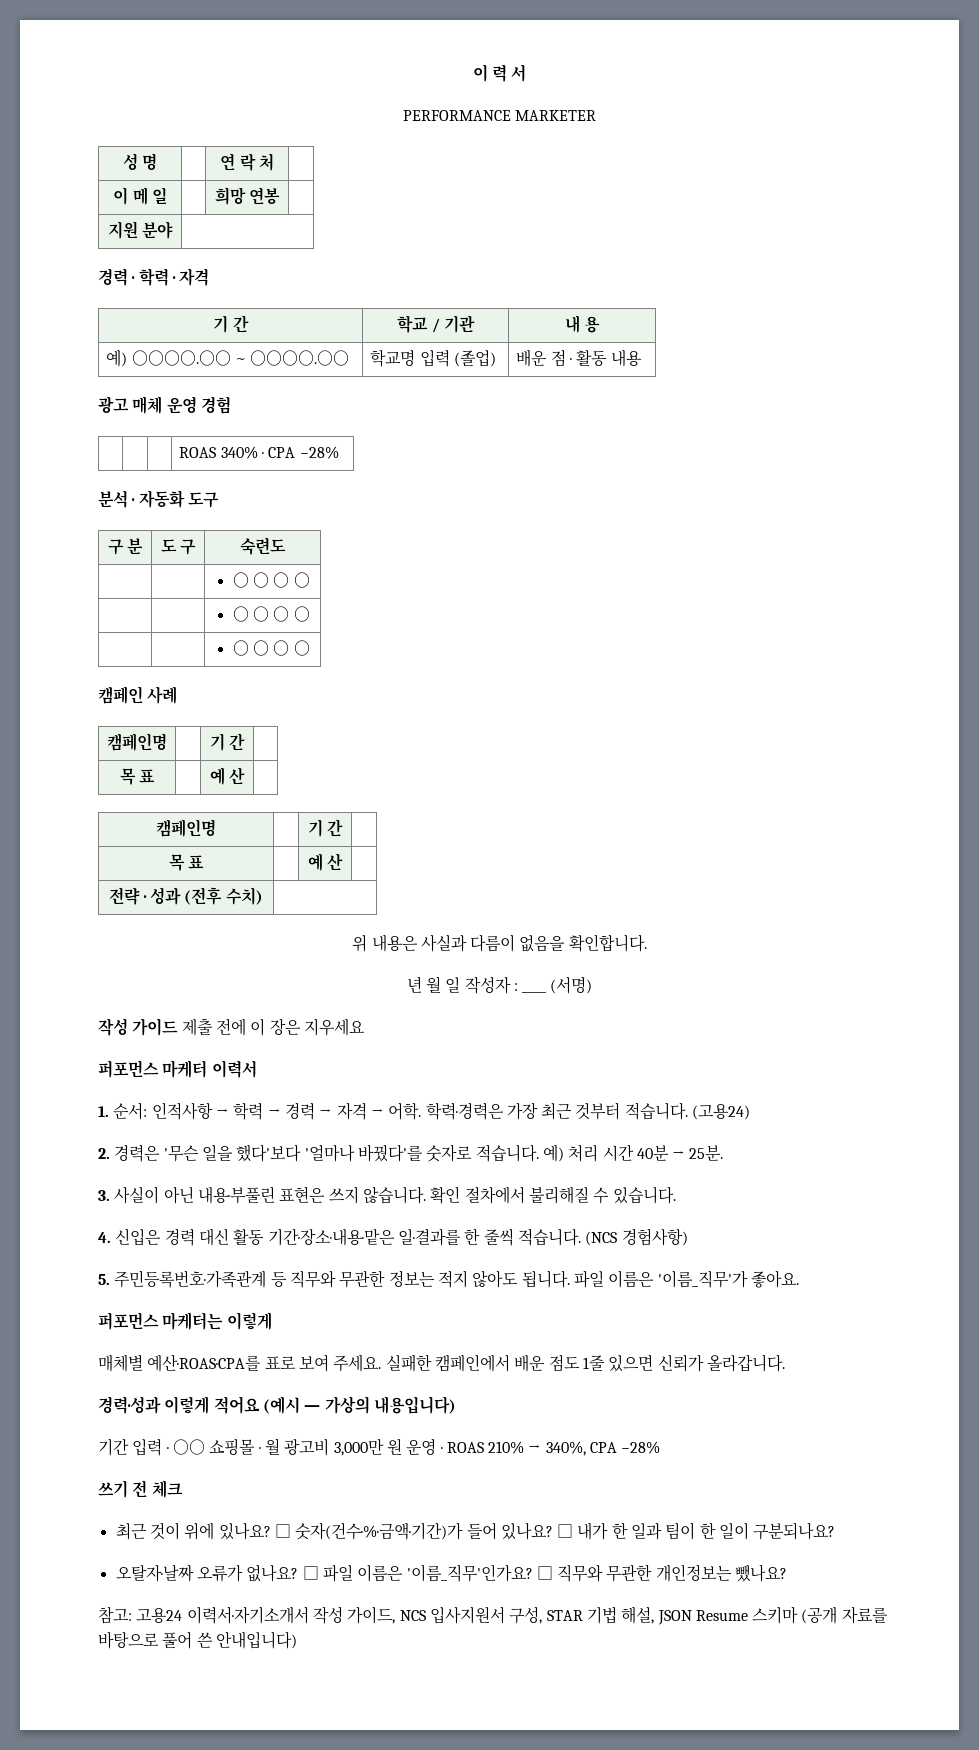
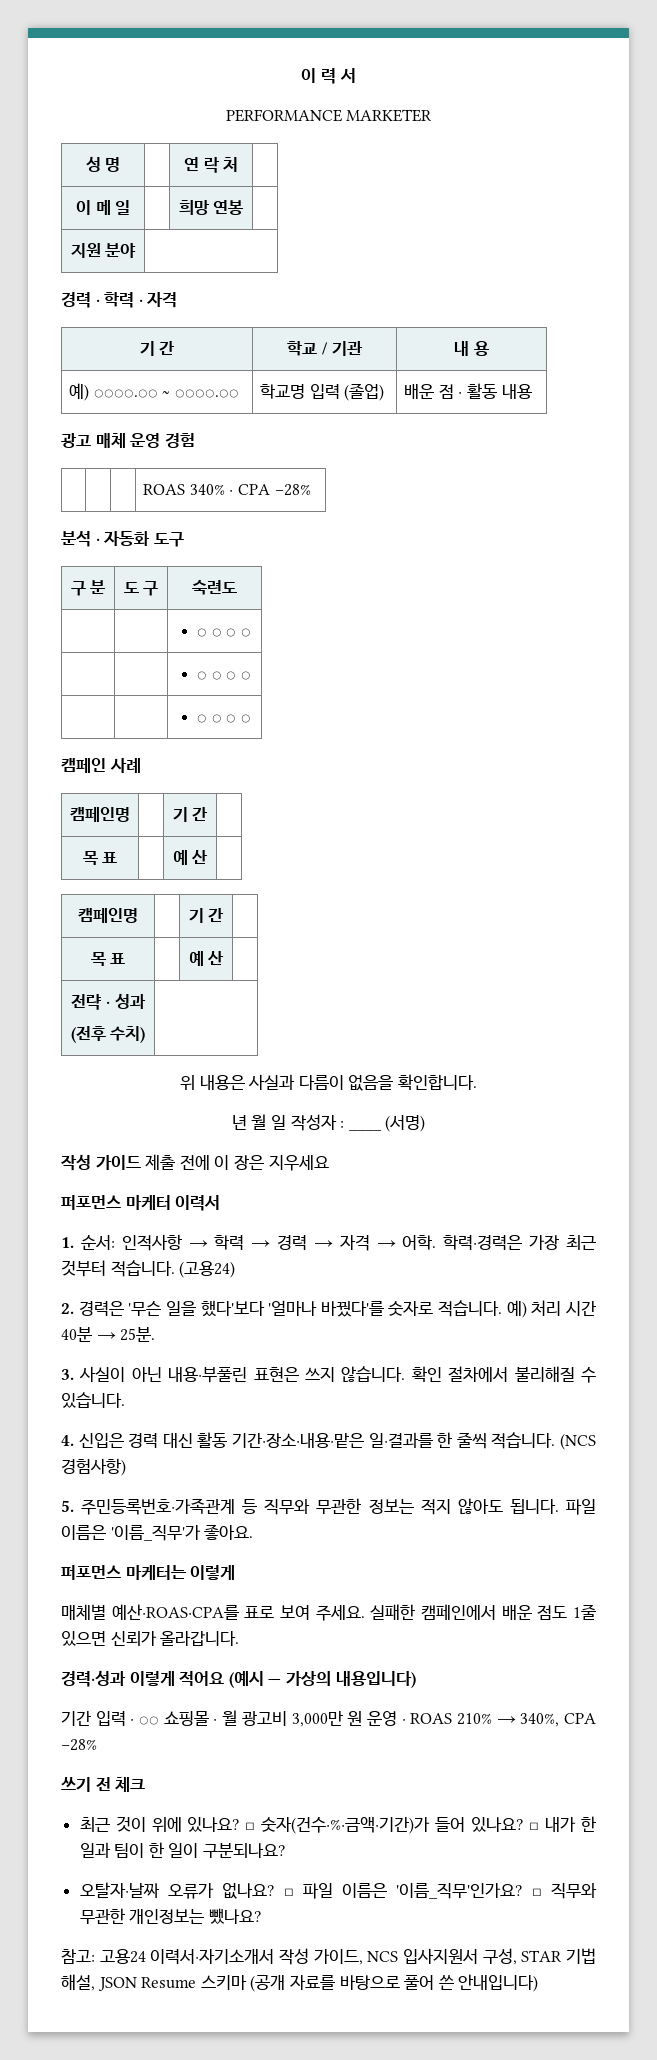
(181, 896) none -> (146, 1001) //

